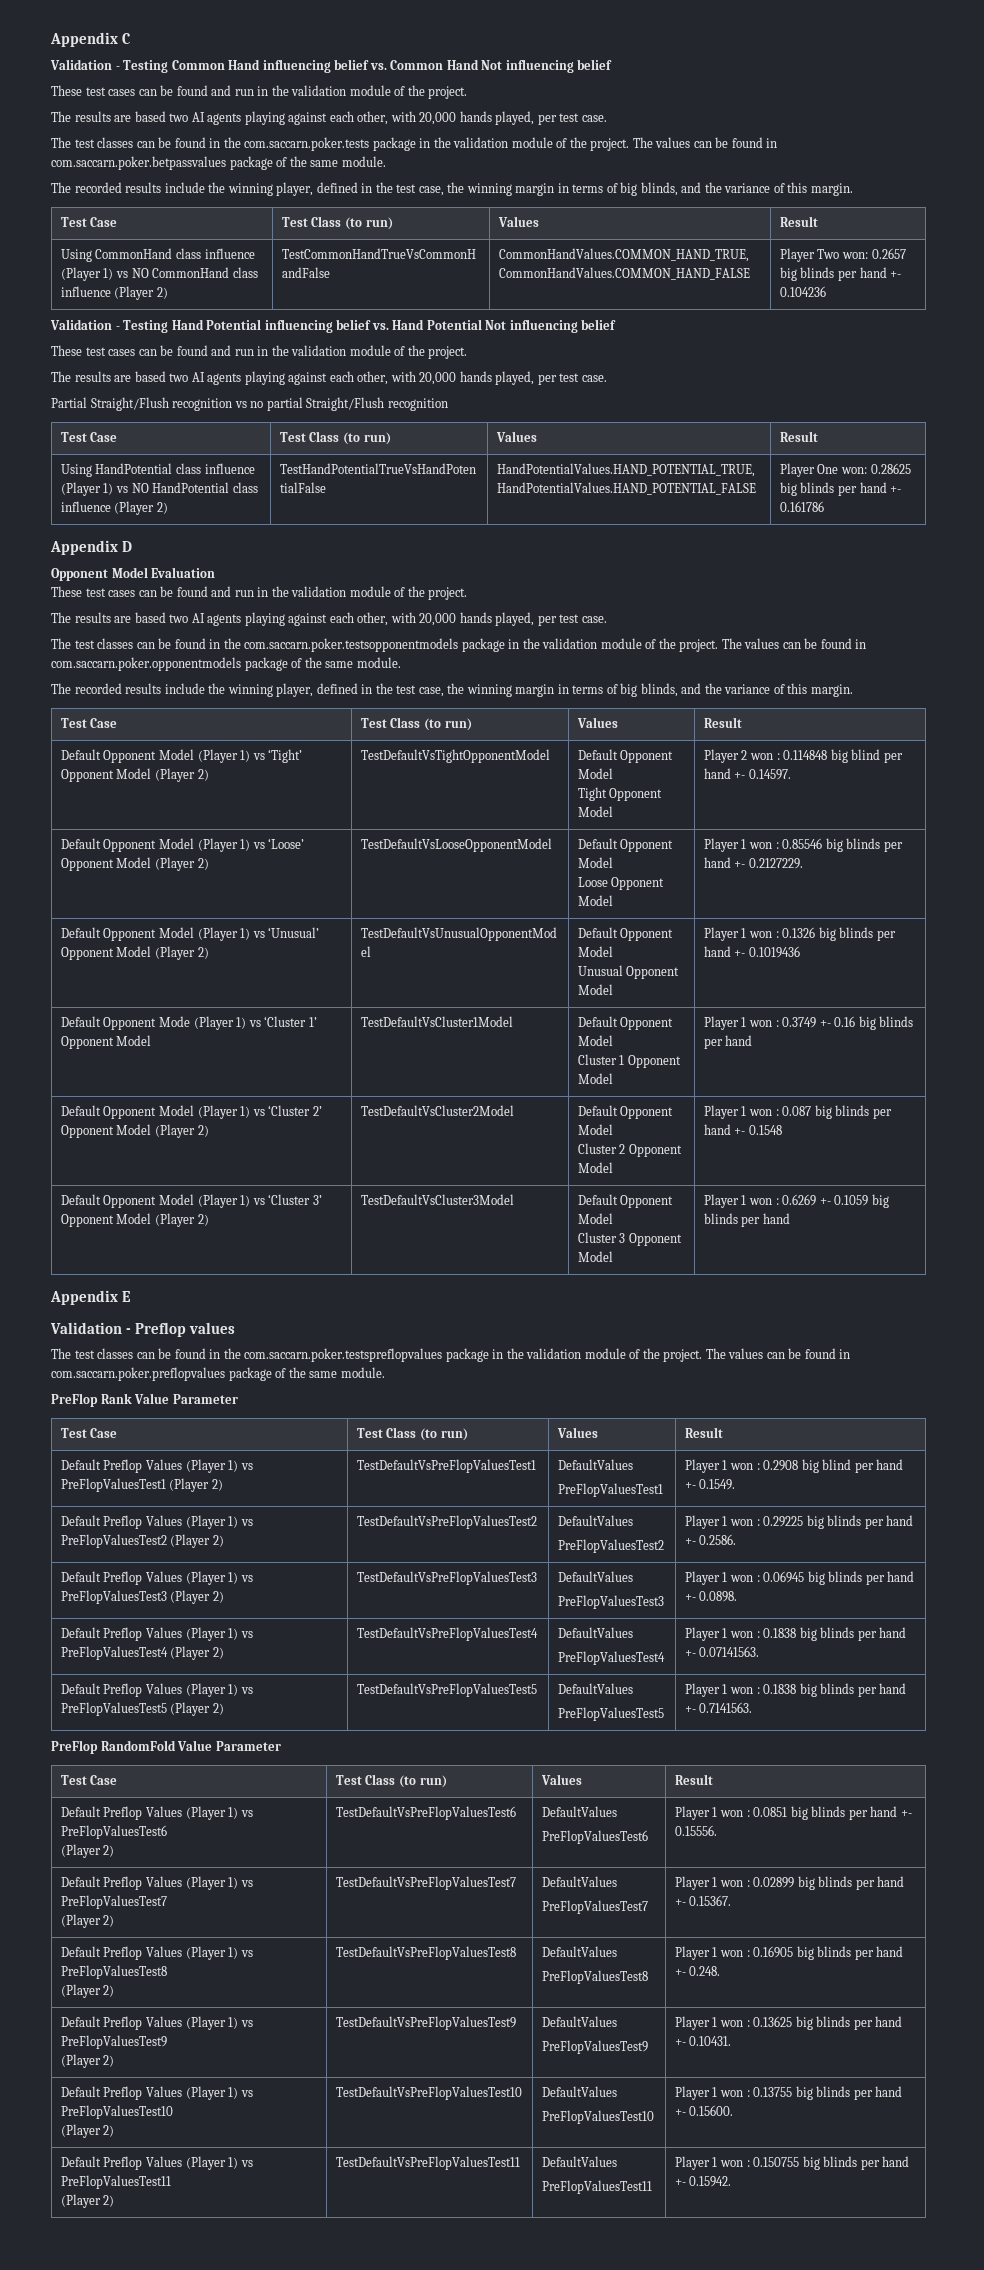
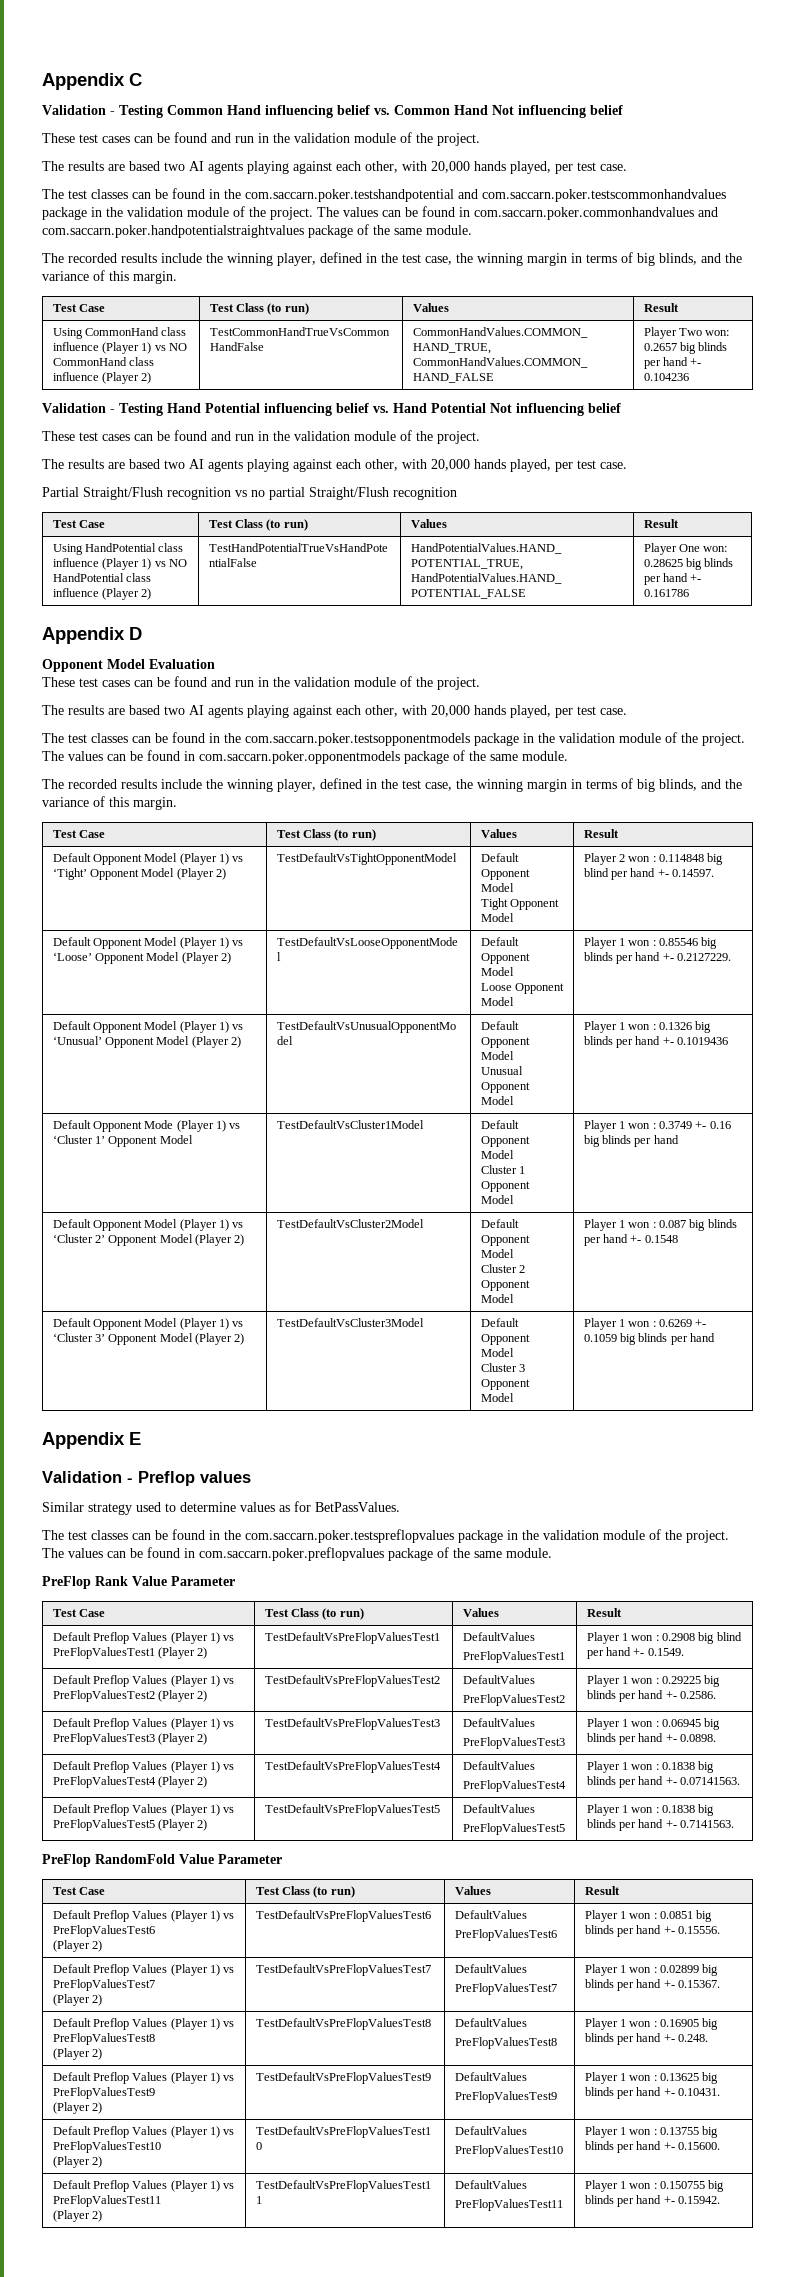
[244,137,370,151] com.saccarn.poker.tests -> [245,189,726,202] com.saccarn.poker.testshandpotential and com.saccarn.poker.testscommonhandvalues
[51,156,226,170] com.saccarn.poker.betpassvalues -> [474,207,718,220] [42,225,304,238] com.saccarn.poker.commonhandvalues and com.saccarn.poker.handpotentialstraightvalues
(235, 1328) none -> [42,1501,400,1515] // Similar strategy used to determine values as for BetPassValues.

